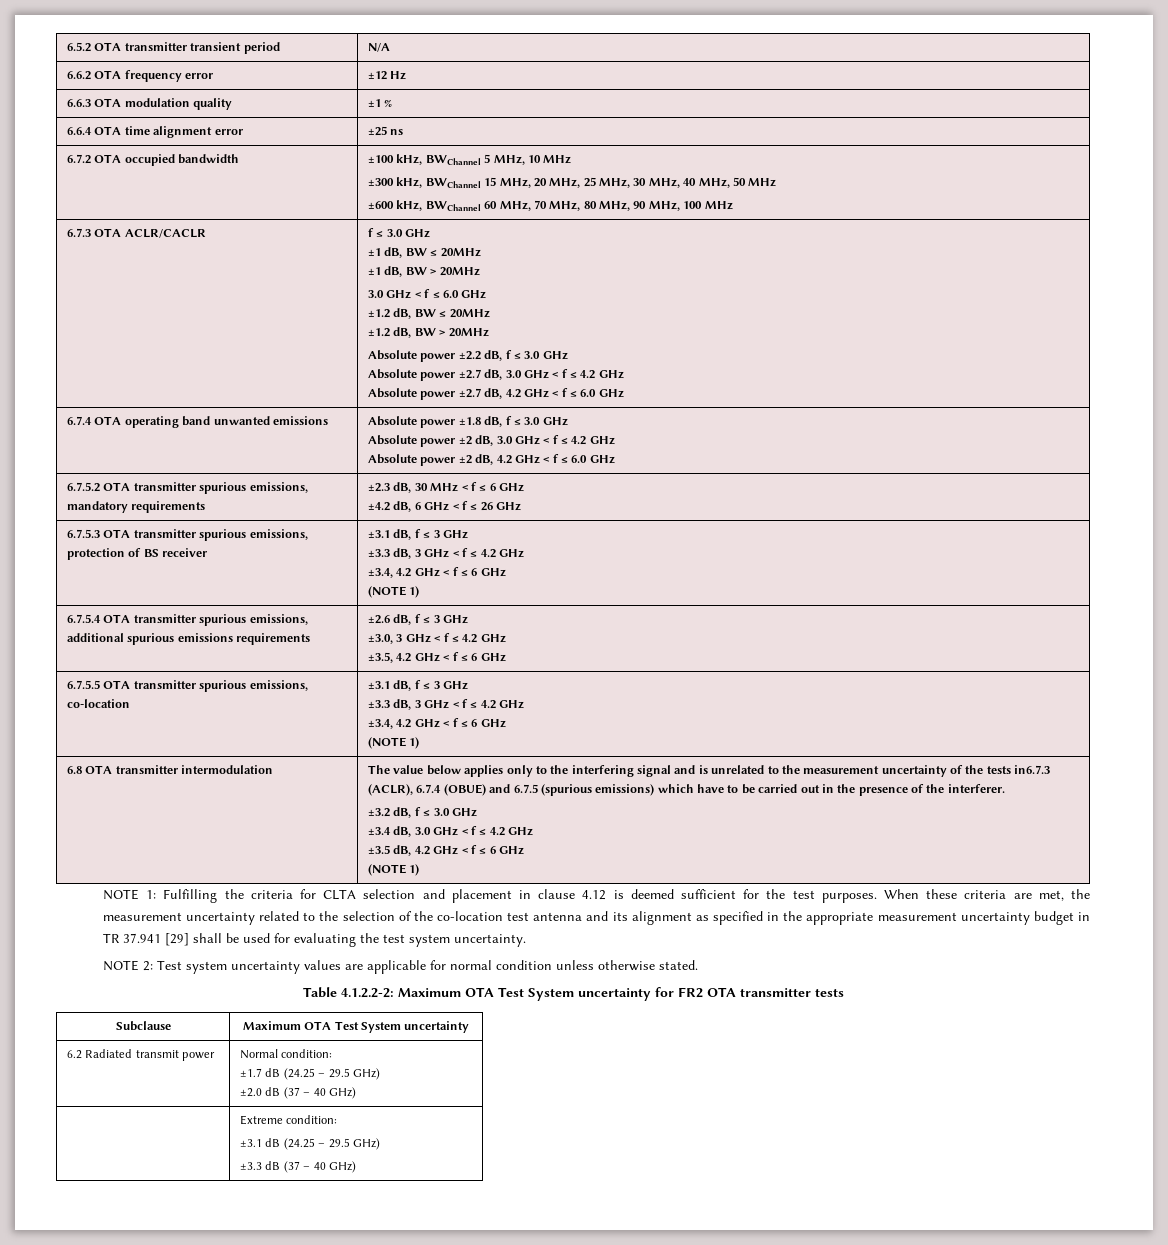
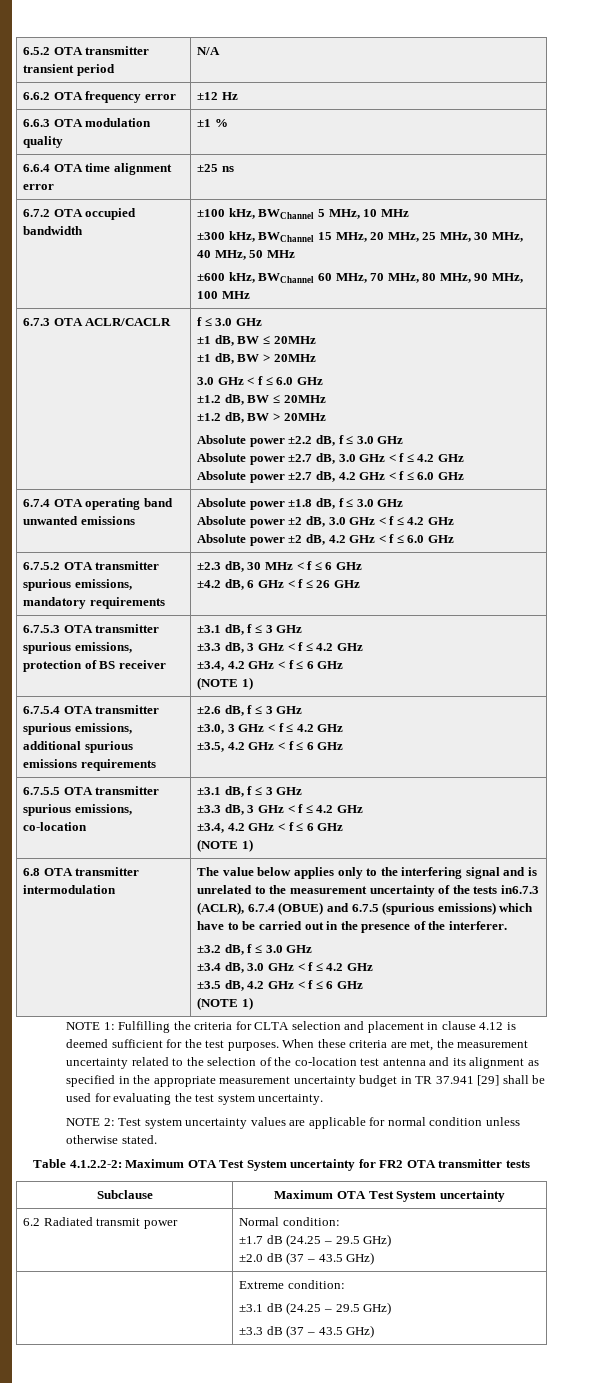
[313,1088,326,1096] 40 -> [318,1254,343,1262] 43.5
[313,1162,326,1170] 40 -> [318,1327,343,1335] 43.5

